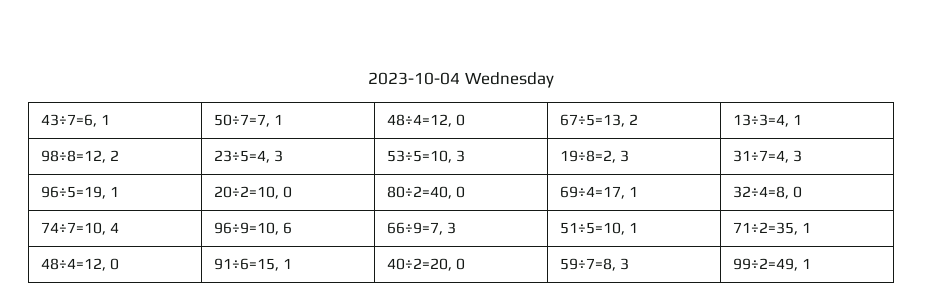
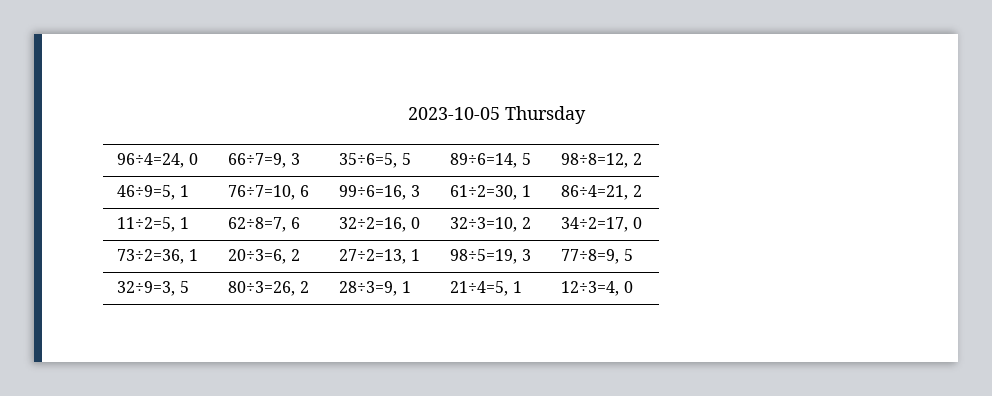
[368,72,554,88] [40,114,111,127] [213,114,284,127] [386,114,466,127] [559,114,639,127] [732,114,803,127] [40,150,120,163] [213,150,284,163] [386,150,466,163] [559,150,630,163] [732,150,803,163] [40,186,120,199] [213,186,293,199] [386,186,466,199] [559,186,639,199] [732,186,803,199] [40,222,120,235] [213,222,293,235] [386,222,457,235] [559,222,639,235] [732,222,812,235] [40,258,120,271] [213,258,293,271] [386,258,466,271] [559,258,630,271] [732,258,812,271] 2023-10-04 Wednesday // 43÷7=6, 1 | 50÷7=7, 1 | 48÷4=12, 0 | 67÷5=13, 2 | 13÷3=4, 1 // 98÷8=12, 2 | 23÷5=4, 3 | 53÷5=10, 3 | 19÷8=2, 3 | 31÷7=4, 3 // 96÷5=19, 1 | 20÷2=10, 0 | 80÷2=40, 0 | 69÷4=17, 1 | 32÷4=8, 0 // 74÷7=10, 4 | 96÷9=10, 6 | 66÷9=7, 3 | 51÷5=10, 1 | 71÷2=35, 1 // 48÷4=12, 0 | 91÷6=15, 1 | 40÷2=20, 0 | 59÷7=8, 3 | 99÷2=49, 1 -> [407,106,586,124] [117,153,198,168] [228,153,300,168] [339,153,411,168] [450,153,531,168] [561,153,642,168] [117,185,189,200] [228,185,309,200] [339,185,420,200] [450,185,531,200] [561,185,642,200] [117,217,189,232] [228,217,300,232] [339,217,420,232] [450,217,531,232] [561,217,642,232] [117,249,198,264] [228,249,300,264] [339,249,420,264] [450,249,531,264] [561,249,633,264] [117,281,189,296] [228,281,309,296] [339,281,411,296] [450,281,522,296] [561,281,633,296] 2023-10-05 Thursday // 96÷4=24, 0 | 66÷7=9, 3 | 35÷6=5, 5 | 89÷6=14, 5 | 98÷8=12, 2 // 46÷9=5, 1 | 76÷7=10, 6 | 99÷6=16, 3 | 61÷2=30, 1 | 86÷4=21, 2 // 11÷2=5, 1 | 62÷8=7, 6 | 32÷2=16, 0 | 32÷3=10, 2 | 34÷2=17, 0 // 73÷2=36, 1 | 20÷3=6, 2 | 27÷2=13, 1 | 98÷5=19, 3 | 77÷8=9, 5 // 32÷9=3, 5 | 80÷3=26, 2 | 28÷3=9, 1 | 21÷4=5, 1 | 12÷3=4, 0

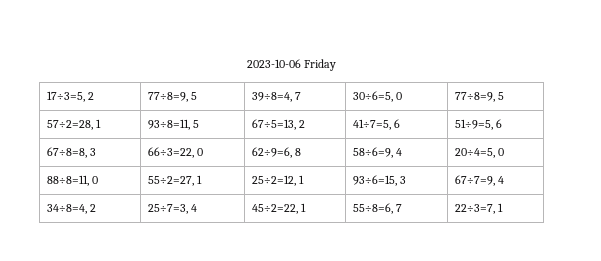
[407,106,586,124] [117,153,198,168] [228,153,300,168] [339,153,411,168] [450,153,531,168] [561,153,642,168] [117,185,189,200] [228,185,309,200] [339,185,420,200] [450,185,531,200] [561,185,642,200] [117,217,189,232] [228,217,300,232] [339,217,420,232] [450,217,531,232] [561,217,642,232] [117,249,198,264] [228,249,300,264] [339,249,420,264] [450,249,531,264] 2023-10-05 Thursday // 96÷4=24, 0 | 66÷7=9, 3 | 35÷6=5, 5 | 89÷6=14, 5 | 98÷8=12, 2 // 46÷9=5, 1 | 76÷7=10, 6 | 99÷6=16, 3 | 61÷2=30, 1 | 86÷4=21, 2 // 11÷2=5, 1 | 62÷8=7, 6 | 32÷2=16, 0 | 32÷3=10, 2 | 34÷2=17, 0 // 73÷2=36, 1 | 20÷3=6, 2 | 27÷2=13, 1 | 98÷5=19, 3 -> [246,59,337,71] [46,91,95,102] [147,92,198,102] [251,92,302,102] [352,91,403,102] 2023-10-06 Friday // 17÷3=5, 2 | 77÷8=9, 5 | 39÷8=4, 7 | 30÷6=5, 0
[117,281,189,296] [228,281,309,296] [339,281,411,296] [450,281,522,296] [561,281,633,296] 32÷9=3, 5 | 80÷3=26, 2 | 28÷3=9, 1 | 21÷4=5, 1 | 12÷3=4, 0 -> [46,119,102,130] [147,119,200,130] [251,119,306,130] [352,119,401,130] [454,119,503,130] [46,147,97,158] [147,147,204,158] [251,147,302,158] [352,147,403,158] [454,148,505,158] [46,175,99,186] [147,175,203,186] [251,175,305,186] [352,175,407,186] [454,175,505,186] [46,204,97,214] [147,204,198,214] [251,203,307,214] [352,203,403,214] [454,203,504,214] 57÷2=28, 1 | 93÷8=11, 5 | 67÷5=13, 2 | 41÷7=5, 6 | 51÷9=5, 6 // 67÷8=8, 3 | 66÷3=22, 0 | 62÷9=6, 8 | 58÷6=9, 4 | 20÷4=5, 0 // 88÷8=11, 0 | 55÷2=27, 1 | 25÷2=12, 1 | 93÷6=15, 3 | 67÷7=9, 4 // 34÷8=4, 2 | 25÷7=3, 4 | 45÷2=22, 1 | 55÷8=6, 7 | 22÷3=7, 1

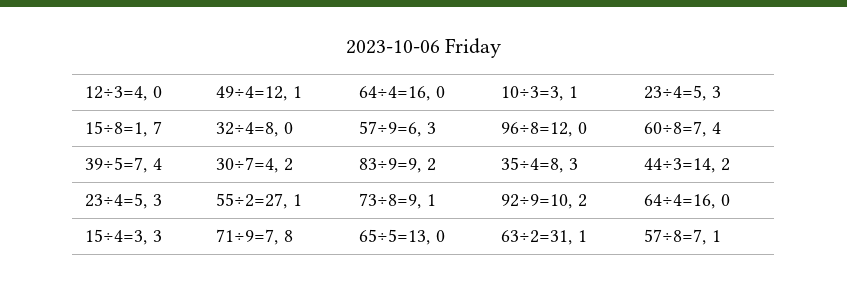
[46,91,95,102] [147,92,198,102] [251,92,302,102] [352,91,403,102] [454,92,505,102] [46,119,102,130] [147,119,200,130] [251,119,306,130] [352,119,401,130] [454,119,503,130] [46,147,97,158] [147,147,204,158] [251,147,302,158] [352,147,403,158] [454,148,505,158] [46,175,99,186] 17÷3=5, 2 | 77÷8=9, 5 | 39÷8=4, 7 | 30÷6=5, 0 | 77÷8=9, 5 // 57÷2=28, 1 | 93÷8=11, 5 | 67÷5=13, 2 | 41÷7=5, 6 | 51÷9=5, 6 // 67÷8=8, 3 | 66÷3=22, 0 | 62÷9=6, 8 | 58÷6=9, 4 | 20÷4=5, 0 // 88÷8=11, 0 -> [85,86,162,101] [216,86,302,101] [359,86,445,101] [501,86,578,101] [644,85,721,101] [85,121,162,137] [216,122,293,137] [359,121,436,137] [501,122,587,137] [644,121,721,137] [85,157,162,173] [216,157,293,173] [359,158,436,173] [501,157,578,173] [644,158,730,173] [85,193,162,209] 12÷3=4, 0 | 49÷4=12, 1 | 64÷4=16, 0 | 10÷3=3, 1 | 23÷4=5, 3 // 15÷8=1, 7 | 32÷4=8, 0 | 57÷9=6, 3 | 96÷8=12, 0 | 60÷8=7, 4 // 39÷5=7, 4 | 30÷7=4, 2 | 83÷9=9, 2 | 35÷4=8, 3 | 44÷3=14, 2 // 23÷4=5, 3
[251,175,305,186] [352,175,407,186] [454,175,505,186] [46,204,97,214] [147,204,198,214] [251,203,307,214] [352,203,403,214] [454,204,495,214] 25÷2=12, 1 | 93÷6=15, 3 | 67÷7=9, 4 // 34÷8=4, 2 | 25÷7=3, 4 | 45÷2=22, 1 | 55÷8=6, 7 | 22÷3=7, -> [359,193,436,209] [501,194,587,209] [644,194,730,209] [85,229,162,245] [216,229,293,245] [359,229,445,245] [501,230,587,245] [644,229,707,245] 73÷8=9, 1 | 92÷9=10, 2 | 64÷4=16, 0 // 15÷4=3, 3 | 71÷9=7, 8 | 65÷5=13, 0 | 63÷2=31, 1 | 57÷8=7,

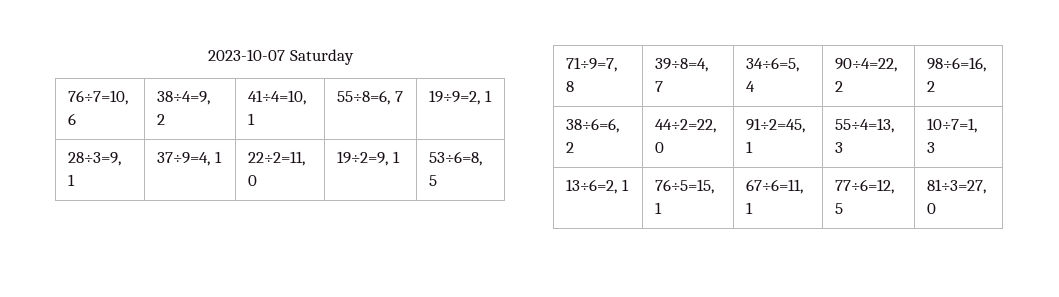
[345,38,502,58] [85,86,162,101] [216,86,302,101] [359,86,445,101] [501,86,578,101] [644,85,721,101] [85,121,162,137] [216,122,293,137] [359,121,436,137] [501,122,587,137] [644,121,721,137] [85,157,162,173] [216,157,293,173] [359,158,436,173] [501,157,578,173] [644,158,730,173] [85,193,162,209] [216,193,302,209] [359,193,436,209] [501,194,587,209] [644,194,730,209] [85,229,162,245] [216,229,293,245] [359,229,445,245] [501,230,587,245] [644,229,721,245] 2023-10-06 Friday // 12÷3=4, 0 | 49÷4=12, 1 | 64÷4=16, 0 | 10÷3=3, 1 | 23÷4=5, 3 // 15÷8=1, 7 | 32÷4=8, 0 | 57÷9=6, 3 | 96÷8=12, 0 | 60÷8=7, 4 // 39÷5=7, 4 | 30÷7=4, 2 | 83÷9=9, 2 | 35÷4=8, 3 | 44÷3=14, 2 // 23÷4=5, 3 | 55÷2=27, 1 | 73÷8=9, 1 | 92÷9=10, 2 | 64÷4=16, 0 // 15÷4=3, 3 | 71÷9=7, 8 | 65÷5=13, 0 | 63÷2=31, 1 | 57÷8=7, 1 -> [208,49,354,65] [68,90,129,105] [68,113,77,125] [157,91,211,105] [157,114,166,125] [248,90,307,105] [248,113,256,125] [337,90,404,105] [429,90,493,105] [68,152,122,166] [68,174,76,186] [157,151,223,166] [248,151,306,166] [248,175,258,186] [337,151,401,166] [429,151,483,166] [429,175,438,186] [566,57,618,72] [566,81,575,92] [655,58,709,72] [655,81,664,92] [746,57,800,72] [746,81,756,92] [835,58,898,72] [835,81,844,92] [927,57,987,72] [927,81,936,92] [566,118,620,133] [566,142,575,153] [655,119,717,133] [655,142,665,153] [746,118,806,133] [746,141,754,153] [835,118,895,133] [835,142,844,153] [927,118,978,133] [927,142,936,153] [566,179,630,194] [655,179,715,194] [655,202,663,214] [746,179,804,194] [746,202,754,214] [835,179,895,194] [835,203,844,214] [927,179,987,194] [927,203,937,214] 2023-10-07 Saturday // 76÷7=10, 6 | 38÷4=9, 2 | 41÷4=10, 1 | 55÷8=6, 7 | 19÷9=2, 1 // 28÷3=9, 1 | 37÷9=4, 1 | 22÷2=11, 0 | 19÷2=9, 1 | 53÷6=8, 5 // 71÷9=7, 8 | 39÷8=4, 7 | 34÷6=5, 4 | 90÷4=22, 2 | 98÷6=16, 2 // 38÷6=6, 2 | 44÷2=22, 0 | 91÷2=45, 1 | 55÷4=13, 3 | 10÷7=1, 3 // 13÷6=2, 1 | 76÷5=15, 1 | 67÷6=11, 1 | 77÷6=12, 5 | 81÷3=27, 0

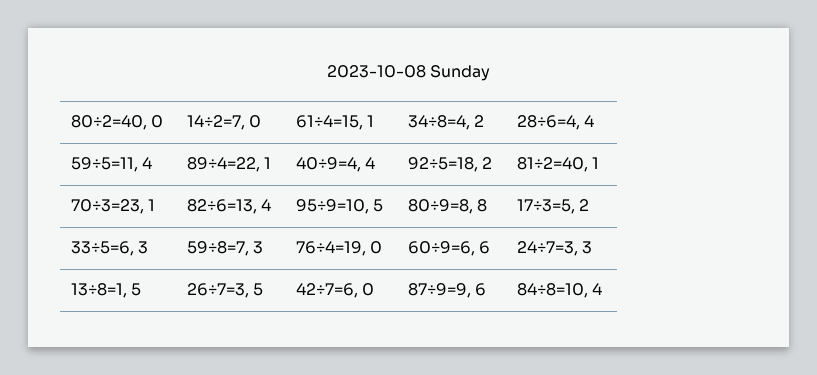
[208,49,354,65] [68,90,129,105] [68,113,77,125] [157,91,211,105] [157,114,166,125] [248,90,307,105] [248,113,256,125] [337,90,404,105] [429,90,493,105] [68,152,122,166] [68,174,76,186] [157,151,223,166] [248,151,306,166] [248,175,258,186] [337,151,401,166] [429,151,483,166] [429,175,438,186] [566,57,618,72] [566,81,575,92] [655,58,709,72] [655,81,664,92] [746,57,800,72] [746,81,756,92] [835,58,898,72] [835,81,844,92] [927,57,987,72] [927,81,936,92] [566,118,620,133] [566,142,575,153] [655,119,717,133] [655,142,665,153] [746,118,806,133] [746,141,754,153] [835,118,895,133] [835,142,844,153] [927,118,978,133] [927,142,936,153] [566,179,630,194] [655,179,715,194] [655,202,663,214] [746,179,804,194] [746,202,754,214] [835,179,895,194] [835,203,844,214] [927,179,987,194] [927,203,937,214] 2023-10-07 Saturday // 76÷7=10, 6 | 38÷4=9, 2 | 41÷4=10, 1 | 55÷8=6, 7 | 19÷9=2, 1 // 28÷3=9, 1 | 37÷9=4, 1 | 22÷2=11, 0 | 19÷2=9, 1 | 53÷6=8, 5 // 71÷9=7, 8 | 39÷8=4, 7 | 34÷6=5, 4 | 90÷4=22, 2 | 98÷6=16, 2 // 38÷6=6, 2 | 44÷2=22, 0 | 91÷2=45, 1 | 55÷4=13, 3 | 10÷7=1, 3 // 13÷6=2, 1 | 76÷5=15, 1 | 67÷6=11, 1 | 77÷6=12, 5 | 81÷3=27, 0 -> [326,65,491,81] [71,115,164,130] [187,115,262,130] [296,115,375,130] [408,115,485,130] [517,115,595,130] [71,157,153,172] [187,157,272,172] [296,157,376,172] [408,157,493,172] [517,157,600,172] [71,199,156,214] [187,199,272,214] [296,199,384,214] [408,199,488,214] [517,199,590,214] [71,241,149,256] [187,241,264,256] [296,241,383,256] [408,241,491,256] [517,241,593,256] [71,283,142,298] [187,283,264,298] [296,283,375,298] [408,283,487,298] [517,283,603,298] 2023-10-08 Sunday // 80÷2=40, 0 | 14÷2=7, 0 | 61÷4=15, 1 | 34÷8=4, 2 | 28÷6=4, 4 // 59÷5=11, 4 | 89÷4=22, 1 | 40÷9=4, 4 | 92÷5=18, 2 | 81÷2=40, 1 // 70÷3=23, 1 | 82÷6=13, 4 | 95÷9=10, 5 | 80÷9=8, 8 | 17÷3=5, 2 // 33÷5=6, 3 | 59÷8=7, 3 | 76÷4=19, 0 | 60÷9=6, 6 | 24÷7=3, 3 // 13÷8=1, 5 | 26÷7=3, 5 | 42÷7=6, 0 | 87÷9=9, 6 | 84÷8=10, 4

